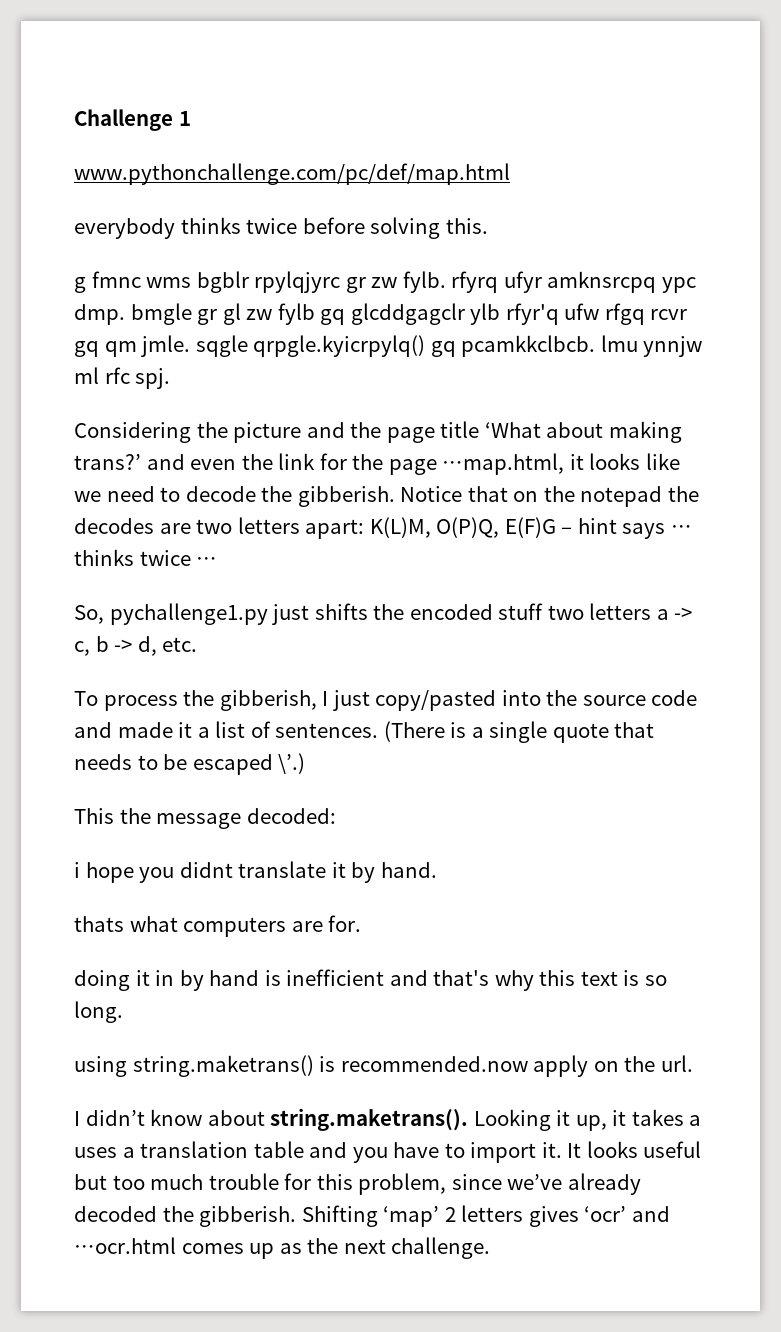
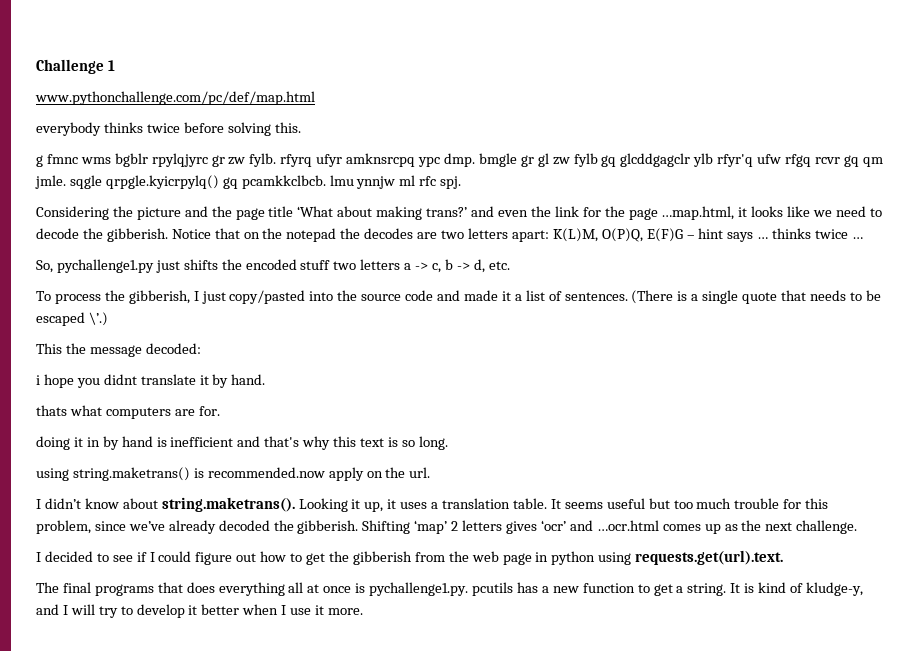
[631,1109,702,1126] takes a -> (397, 504) none
[253,1141,638,1163] table and you have to import it. It looks -> [512,498,603,509] table. It seems
(491, 1248) none -> [36,550,784,565] [36,582,863,596] [36,604,363,618] // I decided to see if I could figure out how to get the gibberish from the web page in python using requests.get(url).text. // The final programs that does everything all at once is pychallenge1.py. pcutils has a new function to get a string. It is kind of kludge-y, and I will try to develop it better when I use it more.

